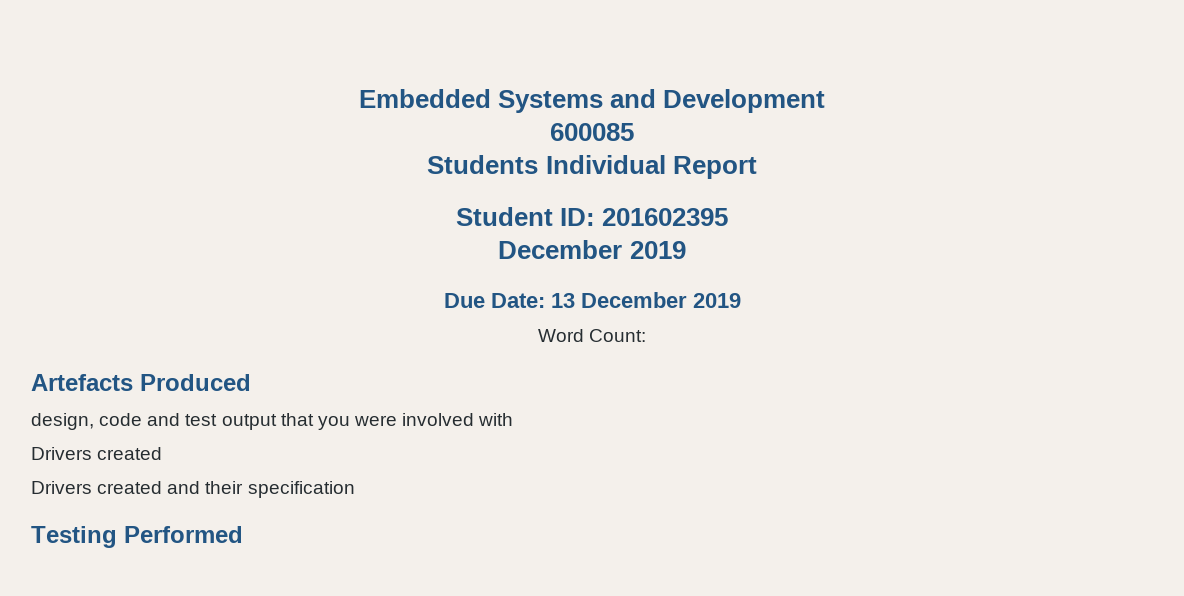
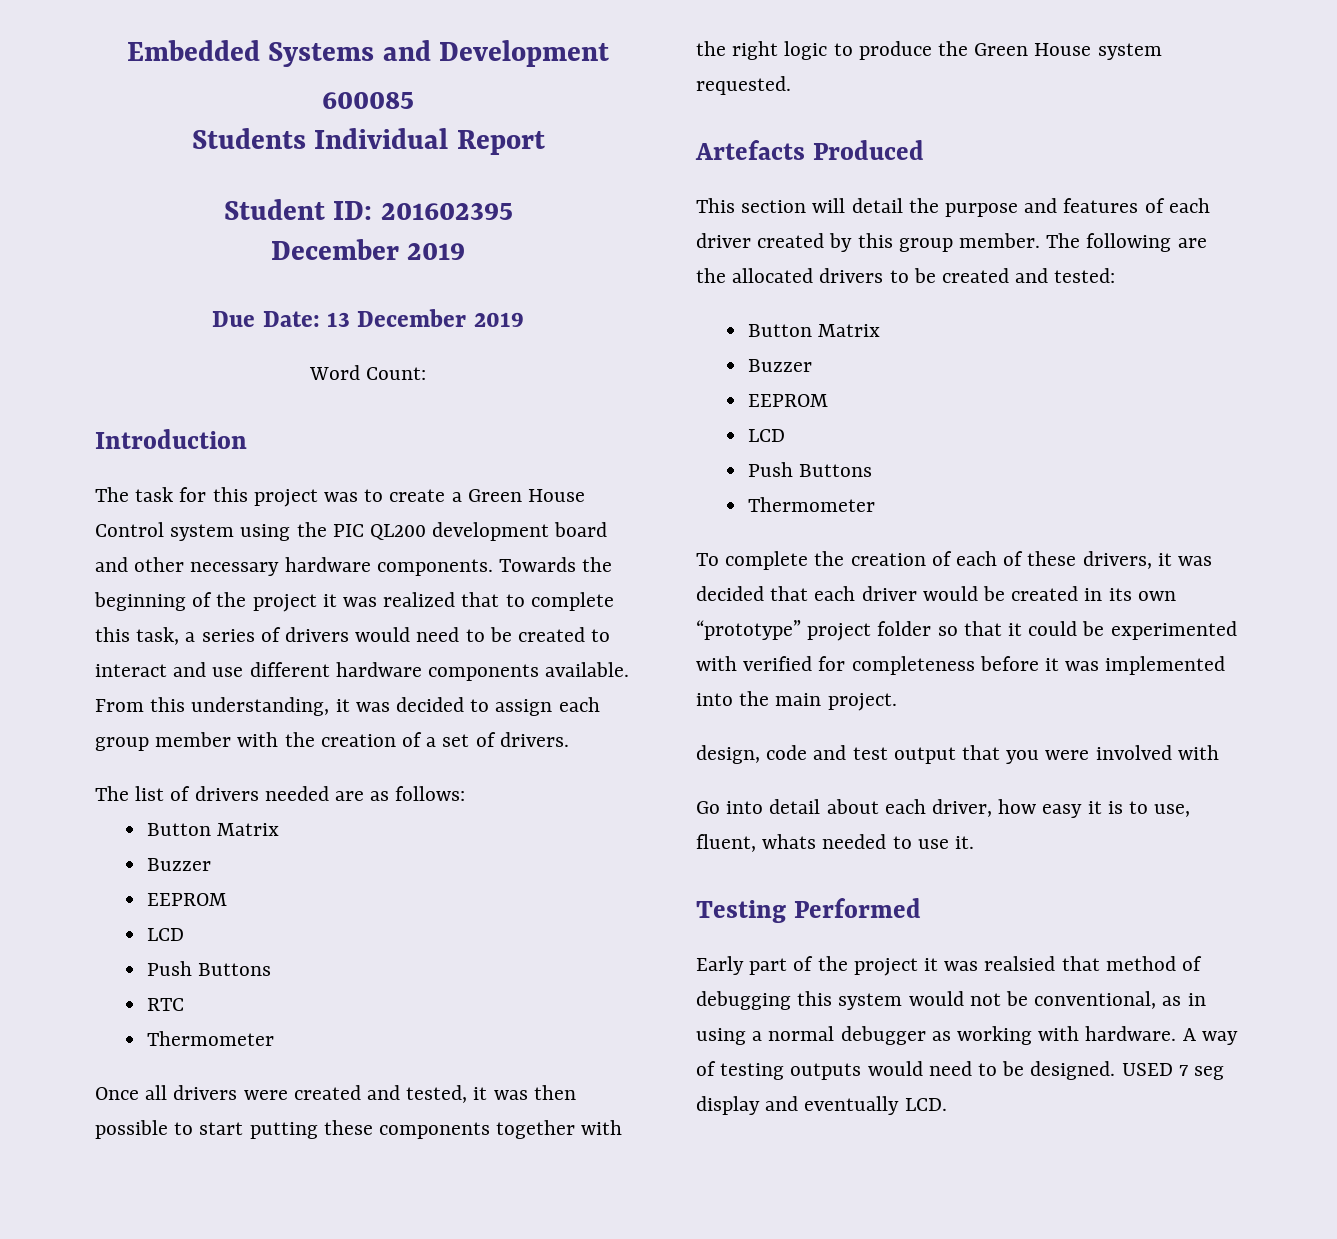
[31,374,251,391] Artefacts Produced -> [95,429,247,449] [95,487,586,507] [95,522,608,541] [95,557,613,576] [94,592,614,612] [95,627,611,645] [95,662,630,681] [95,697,600,716] [95,732,569,751] [95,786,466,801] [147,823,280,836] [147,858,212,871] [147,893,228,906] [147,928,185,941] [147,961,272,976] [147,998,185,1011] [147,1031,275,1046] [95,1085,576,1103] [95,1120,623,1139] [696,41,1162,60] [696,76,791,95] [695,140,924,160] [696,198,1210,217] [696,233,1207,252] [696,268,1116,283] [748,324,881,337] [748,359,813,372] [748,394,829,407] [748,429,786,442] [748,462,873,477] [748,497,876,512] [696,551,1213,570] [696,586,1176,601] [696,620,1237,641] [696,656,1226,675] [696,691,897,711] Introduction // The task for this project was to create a Green House Control system using the PIC QL200 development board and other necessary hardware components. Towards the beginning of the project it was realized that to complete this task, a series of drivers would need to be created to interact and use different hardware components available. From this understanding, it was decided to assign each group member with the creation of a set of drivers. // The list of drivers needed are as follows: // Button Matrix // Buzzer // EEPROM // LCD // Push Buttons // RTC // Thermometer // Once all drivers were created and tested, it was then possible to start putting these components together with the right logic to produce the Green House system requested. // Artefacts Produced // This section will detail the purpose and features of each driver created by this group member. The following are the allocated drivers to be created and tested: // Button Matrix // Buzzer // EEPROM // LCD // Push Buttons // Thermometer // To complete the creation of each of these drivers, it was decided that each driver would be created in its own “prototype” project folder so that it could be experimented with verified for completeness before it was implemented into the main project.
[31,447,163,460] [31,481,355,498] [31,526,243,548] Drivers created // Drivers created and their specification // Testing Performed -> [696,799,1191,818] [696,834,975,852] [696,898,921,923] [696,956,1203,976] [696,991,1206,1010] [696,1026,1238,1045] [696,1061,1225,1080] [696,1096,947,1115] Go into detail about each driver, how easy it is to use, fluent, whats needed to use it. // Testing Performed // Early part of the project it was realsied that method of debugging this system would not be conventional, as in using a normal debugger as working with hardware. A way of testing outputs would need to be designed. USED 7 seg display and eventually LCD.

